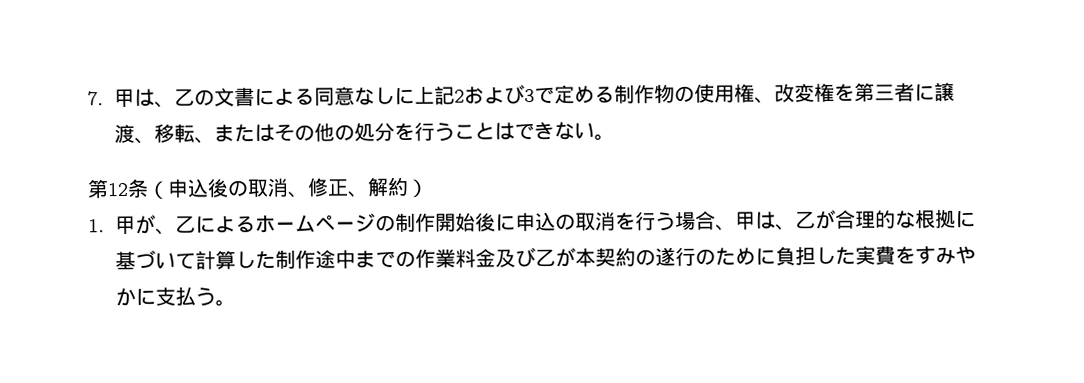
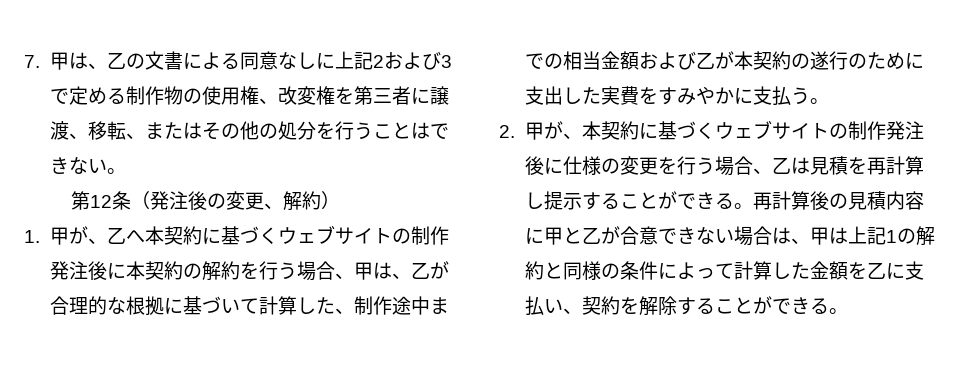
[167,177,349,198] 申込後の取消、修正 -> [150,191,265,210] 発注後の変更
[194,211,616,234] によるホームページの制作開始後に申込の取消 -> [126,225,450,245] [50,261,241,281] へ本契約に基づくウェブサイトの制作発注後に本契約の解約
(276, 260) none -> [335,308,355,314] 、
[414,248,516,268] 作業料金及 -> [563,51,678,70] 相当金額およ
[774,246,816,266] 負担 -> [525,86,564,105] 支出
(236, 303) none -> [499,120,925,140] [525,156,925,176] [525,191,925,210] [525,226,936,246] [525,261,925,280] [525,296,849,316] // 2.甲が、本契約に基づくウェブサイトの制作発注後に仕様の変更を行う場合、乙は見積を再計算し提示することができる。再計算後の見積内容に甲と乙が合意できない場合は、甲は上記1の解約と同様の条件によって計算した金額を乙に支払い、契約を解除することができる。

